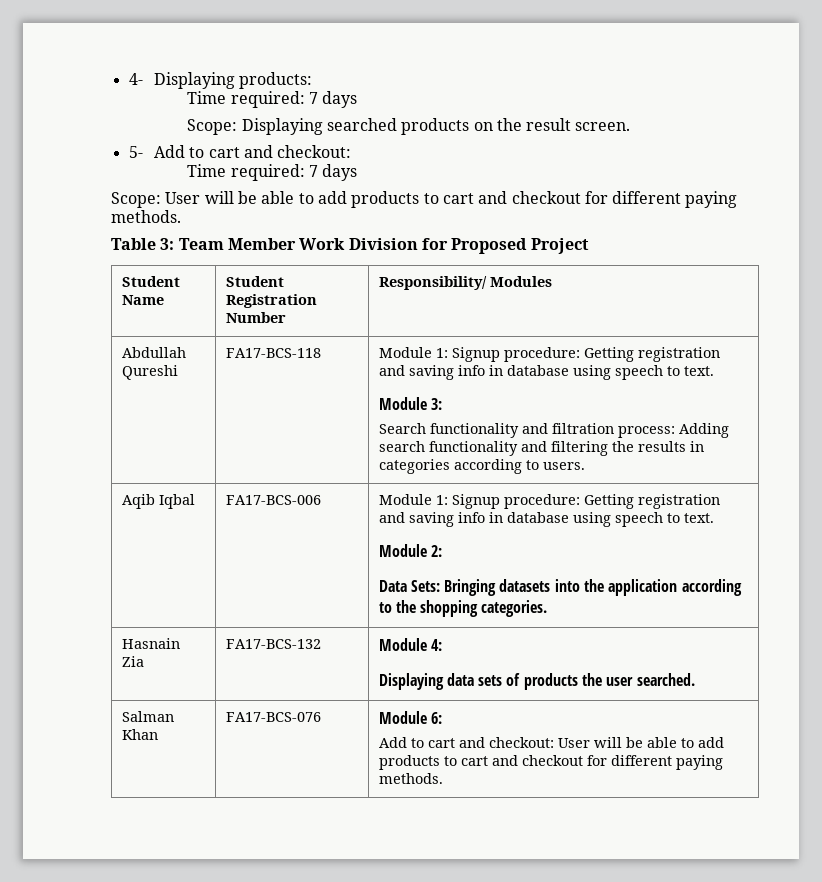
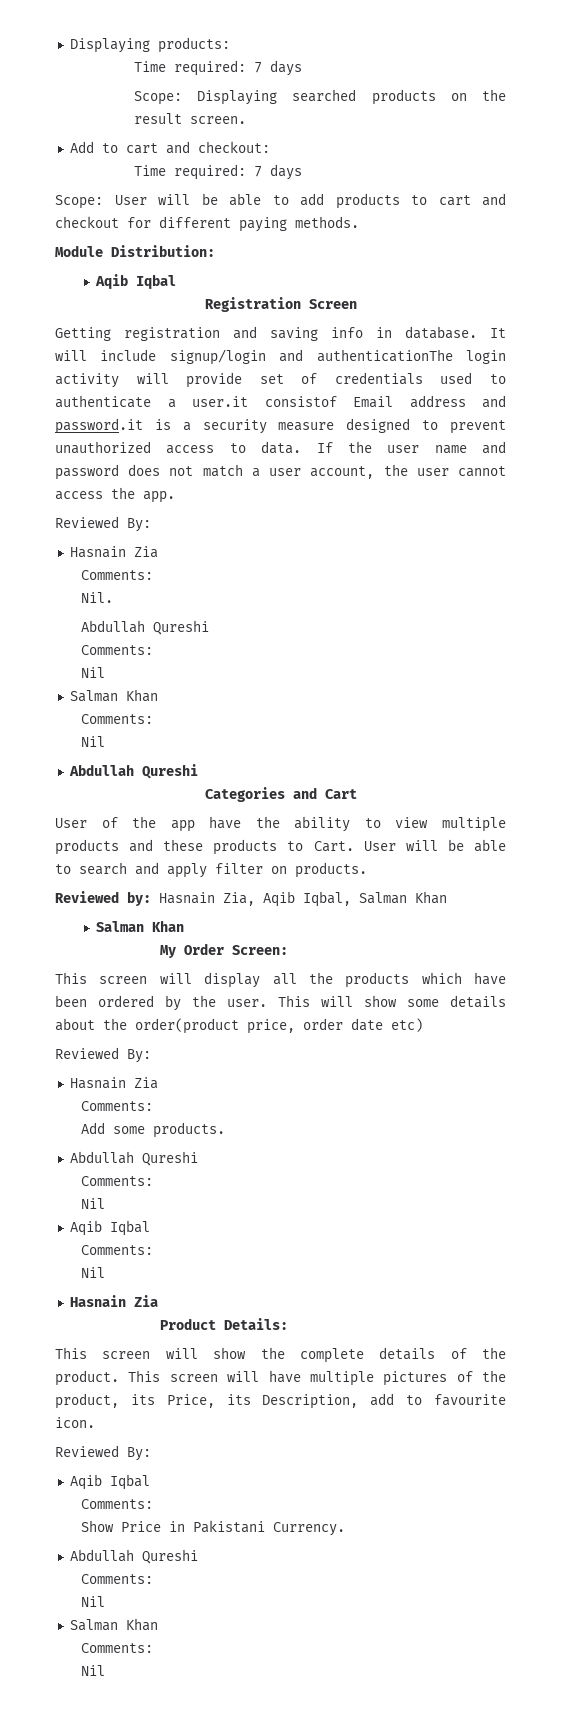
[128,73,143,85] 4- -> (69, 45) none
[128,146,143,158] 5- -> (246, 120) none
[111,238,589,254] [121,276,180,287] [121,295,164,305] [225,276,284,287] [225,294,317,308] [225,312,286,323] [378,276,552,290] [121,347,186,358] [121,365,178,380] [225,348,321,358] [378,347,720,362] [378,365,714,380] [378,397,442,410] [378,423,729,438] [378,441,704,456] [378,459,585,474] [121,494,195,509] [225,495,321,505] [378,494,720,509] [378,512,714,527] [378,544,442,557] [378,579,742,596] [378,600,548,617] [121,638,180,649] [121,656,144,667] [225,639,321,649] [378,638,442,651] [378,673,695,690] [121,711,174,722] [121,729,158,740] [225,712,321,722] [378,711,442,724] [378,737,724,748] [378,755,723,770] [378,773,443,784] Table 3: Team Member Work Division for Proposed Project // Student Name | Student Registration Number | Responsibility/ Modules // Abdullah Qureshi | FA17-BCS-118 | Module 1: Signup procedure: Getting registration and saving info in database using speech to text. // Module 3: // Search functionality and filtration process: Adding search functionality and filtering the results in categories according to users. // Aqib Iqbal | FA17-BCS-006 | Module 1: Signup procedure: Getting registration and saving info in database using speech to text. // Module 2: // Data Sets: Bringing datasets into the application according to the shopping categories. // Hasnain Zia | FA17-BCS-132 | Module 4: // Displaying data sets of products the user searched. // Salman Khan | FA17-BCS-076 | Module 6: // Add to cart and checkout: User will be able to add products to cart and checkout for different paying methods. -> [55,245,215,257] [95,274,177,289] [204,297,357,312] [55,326,506,341] [55,349,506,365] [55,372,506,388] [55,395,506,408] [55,418,506,434] [55,441,506,454] [55,464,507,480] [55,487,175,503] [55,516,151,532] [69,546,158,558] [81,570,154,580] [81,592,114,603] [81,620,210,635] [81,645,154,655] [81,667,106,678] [69,689,158,702] [81,714,154,724] [81,736,106,747] [68,764,198,779] [204,787,357,802] [55,816,506,832] [55,839,506,855] [55,862,367,878] [55,891,447,907] [96,920,185,932] [160,943,289,958] [55,972,506,988] [55,995,506,1011] [55,1018,423,1034] [55,1047,151,1063] [69,1077,158,1089] [81,1101,154,1111] [81,1122,226,1138] [69,1151,198,1166] [81,1176,154,1186] [81,1198,106,1209] [69,1220,150,1236] [81,1245,154,1255] [81,1267,106,1278] [69,1295,158,1307] [160,1318,289,1330] [55,1347,506,1363] [55,1370,506,1386] [55,1393,506,1409] [55,1417,95,1428] [55,1445,151,1461] [69,1474,150,1490] [81,1499,154,1509] [81,1520,346,1536] [69,1549,198,1564] [81,1574,154,1584] [81,1596,106,1607] [69,1618,158,1631] [81,1643,154,1653] [81,1665,106,1676] Module Distribution: // Aqib Iqbal // Registration Screen // Getting registration and saving info in database. It will include signup/login and authenticationThe login activity will provide set of credentials used to authenticate a user.it consistof Email address and password.it is a security measure designed to prevent unauthorized access to data. If the user name and password does not match a user account, the user cannot access the app. // Reviewed By: // Hasnain Zia // Comments: // Nil. // Abdullah Qureshi // Comments: // Nil // Salman Khan // Comments: // Nil // Abdullah Qureshi // Categories and Cart // User of the app have the ability to view multiple products and these products to Cart. User will be able to search and apply filter on products. // Reviewed by: Hasnain Zia, Aqib Iqbal, Salman Khan // Salman Khan // My Order Screen: // This screen will display all the products which have been ordered by the user. This will show some details about the order(product price, order date etc) // Reviewed By: // Hasnain Zia // Comments: // Add some products. // Abdullah Qureshi // Comments: // Nil // Aqib Iqbal // Comments: // Nil // Hasnain Zia // Product Details: // This screen will show the complete details of the product. This screen will have multiple pictures of the product, its Price, its Description, add to favourite icon. // Reviewed By: // Aqib Iqbal // Comments: // Show Price in Pakistani Currency. // Abdullah Qureshi // Comments: // Nil // Salman Khan // Comments: // Nil

